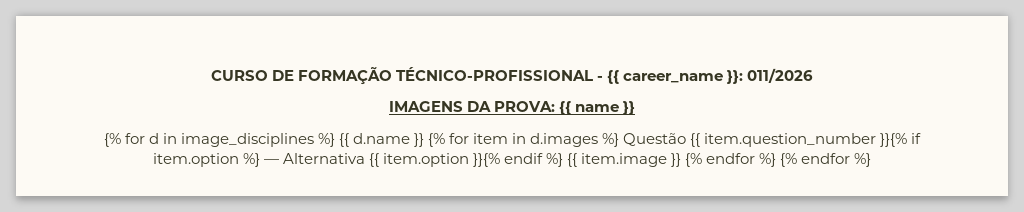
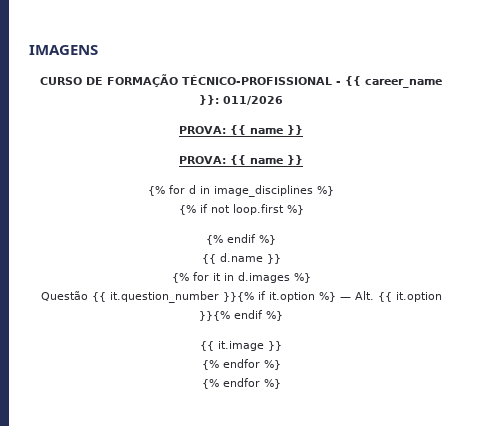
(210, 75) none -> [29,45,98,55] IMAGENS //
[388,101,491,112] IMAGENS DA -> [179,125,303,135] PROVA: {{ name }} //
(335, 140) none -> [178,204,304,215] [206,234,276,245] // {% if not loop.first %} // {% endif %} //
[427,133,509,147] {% for item -> [171,272,221,283] // {% for it
(620, 140) none -> (311, 278) //
[704,133,877,147] item.question_number -> [109,291,219,303] it.question_number
[152,153,239,167] item.option -> [268,292,315,302] it.option
[282,153,469,167] Alternativa {{ item.option -> [354,291,442,302] Alt. {{ it.option
[567,153,777,167] {{ item.image }} {% endfor %} -> [200,341,282,351] [201,359,281,370] // {{ it.image }} // {% endfor %} //

